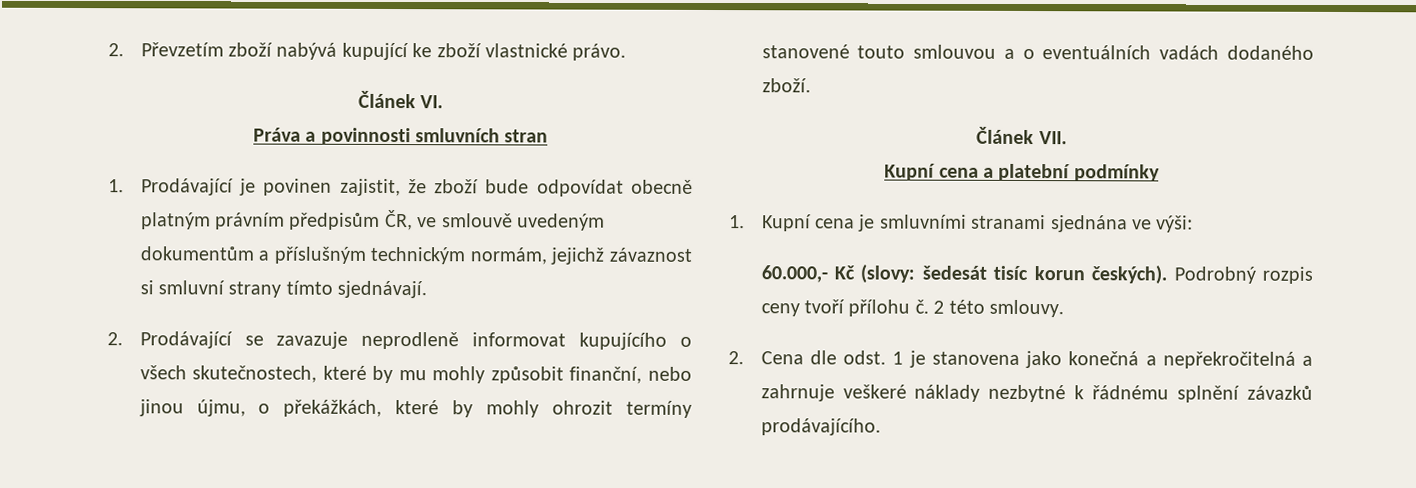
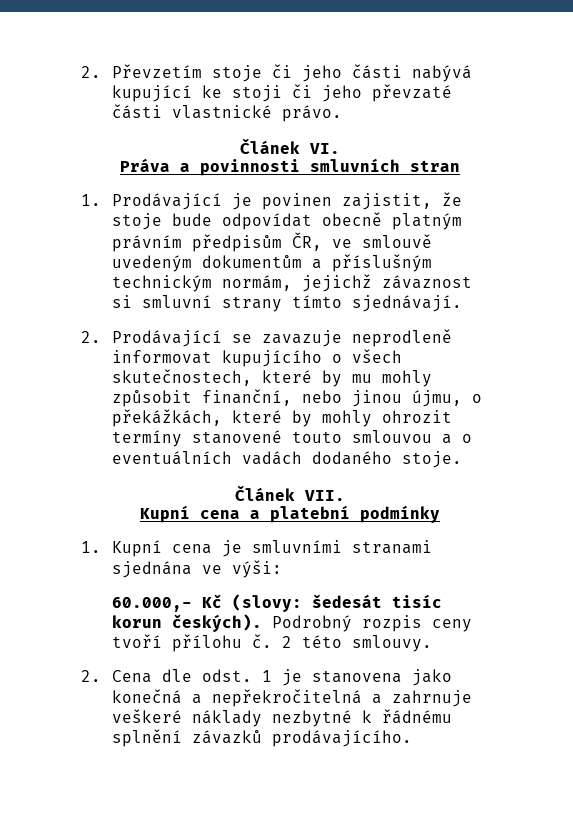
[228,42,482,61] zboží nabývá kupující ke zboží -> [211,64,472,82] [111,84,452,102] [111,104,162,119] stoje či jeho části nabývá kupující ke stoji či jeho převzaté části
[434,179,480,194] zboží -> [111,213,162,230] stoje
[761,78,811,93] zboží. -> [401,451,462,468] stoje.

